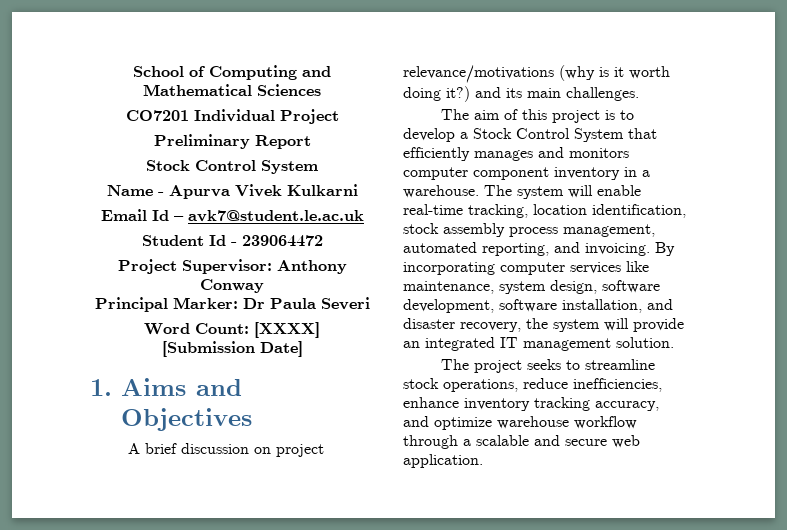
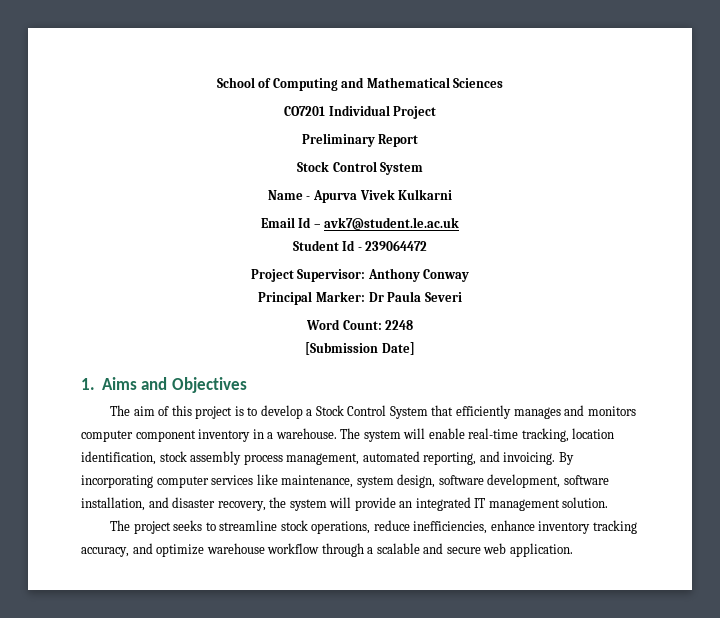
[254,322,320,338] [XXXX] -> [385,320,414,330] 2248
[127,443,324,457] [403,65,670,83] [403,86,639,102] // A brief discussion on project relevance/motivations (why is it worth doing it?) and its main challenges. -> (247, 385) none

